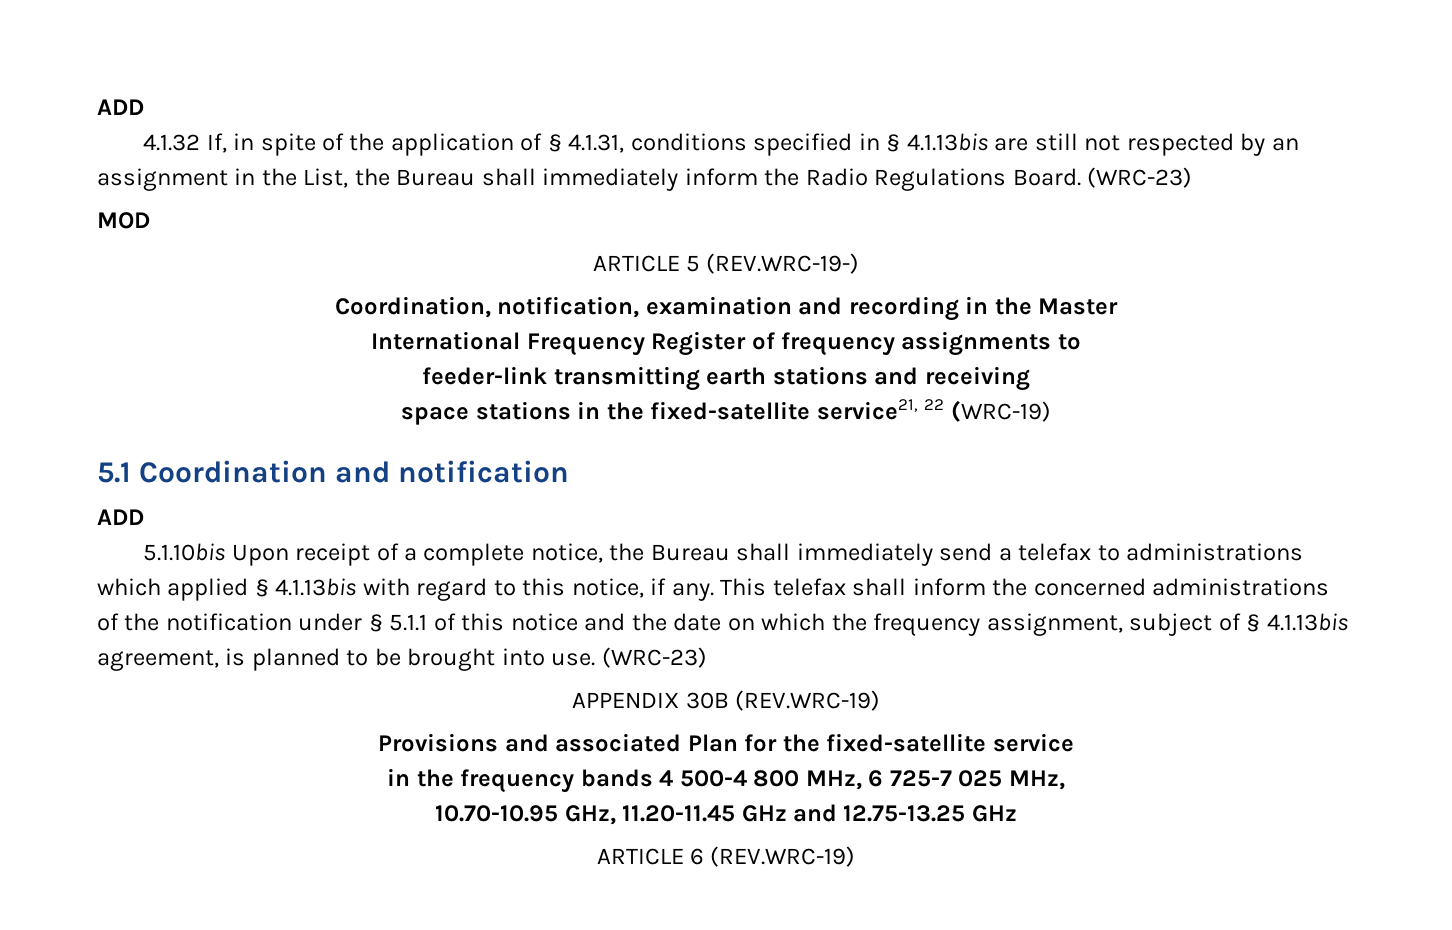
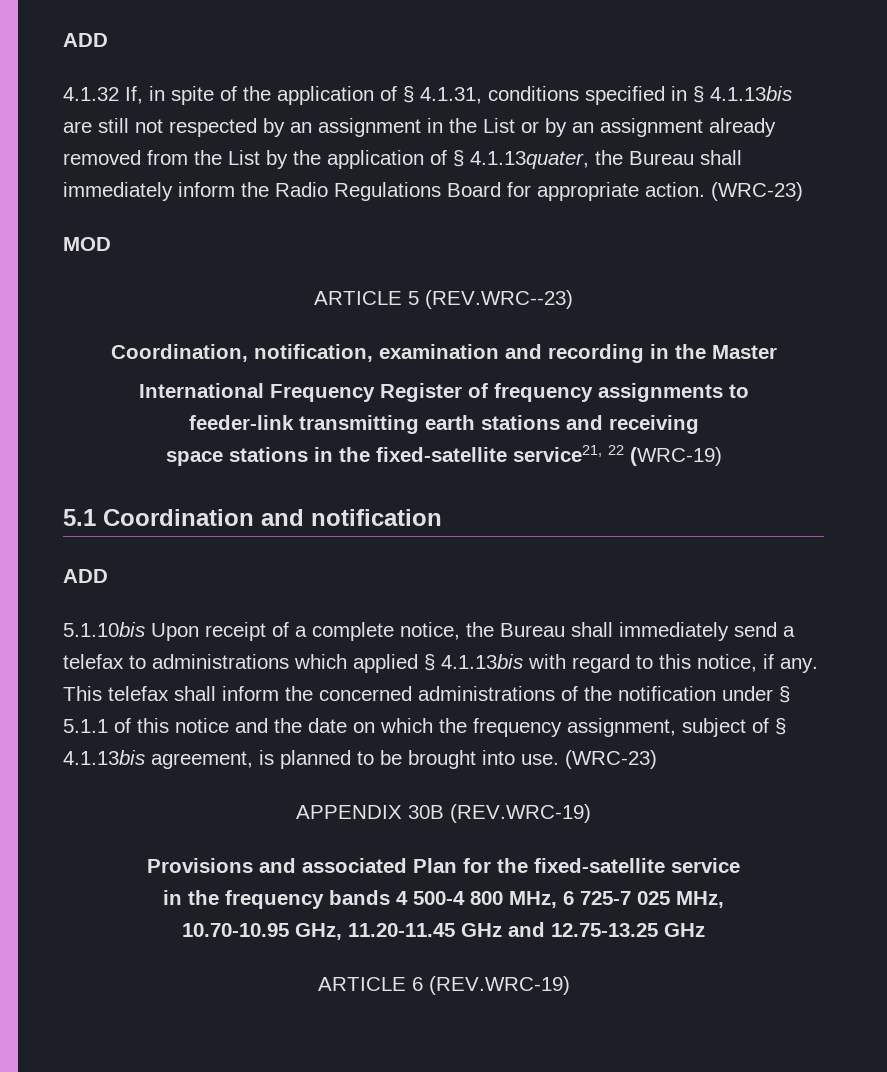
[303,168,349,188] List, -> [483,118,776,137] [63,150,589,169] List or by an assignment already removed from the List by the application of § 4.1.13quater,
[1012,168,1081,186] Board. -> [447,182,705,201] Board for appropriate action.
[706,253,860,274] (REV.WRC-19-) -> [425,290,573,309] (REV.WRC--23)

